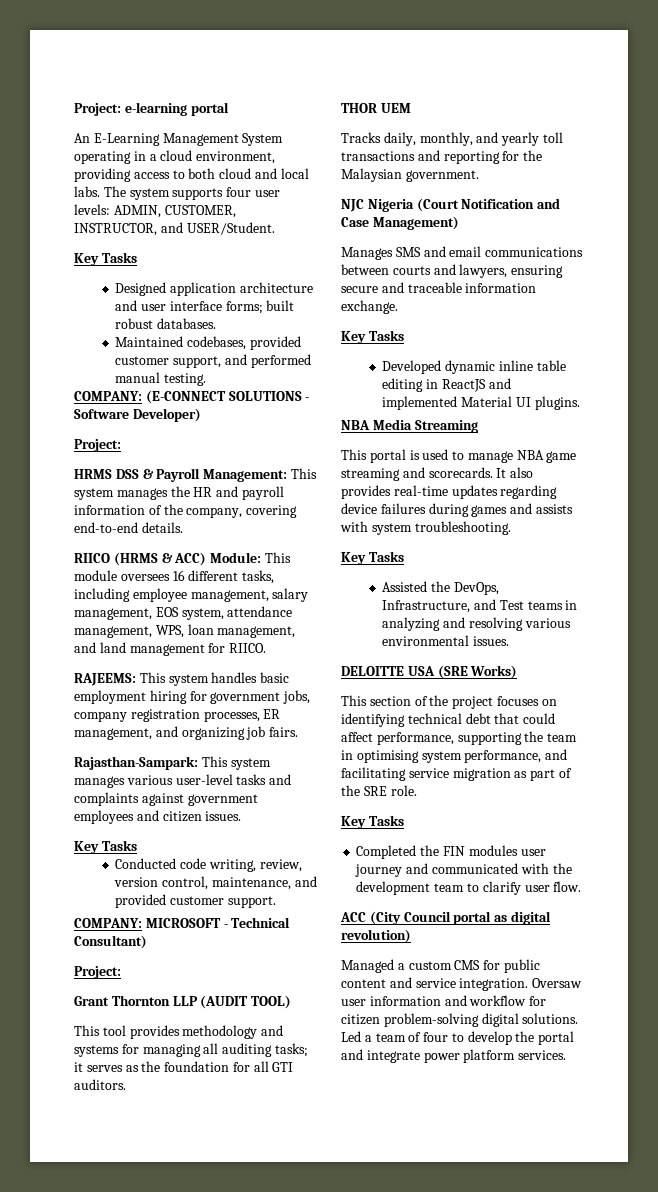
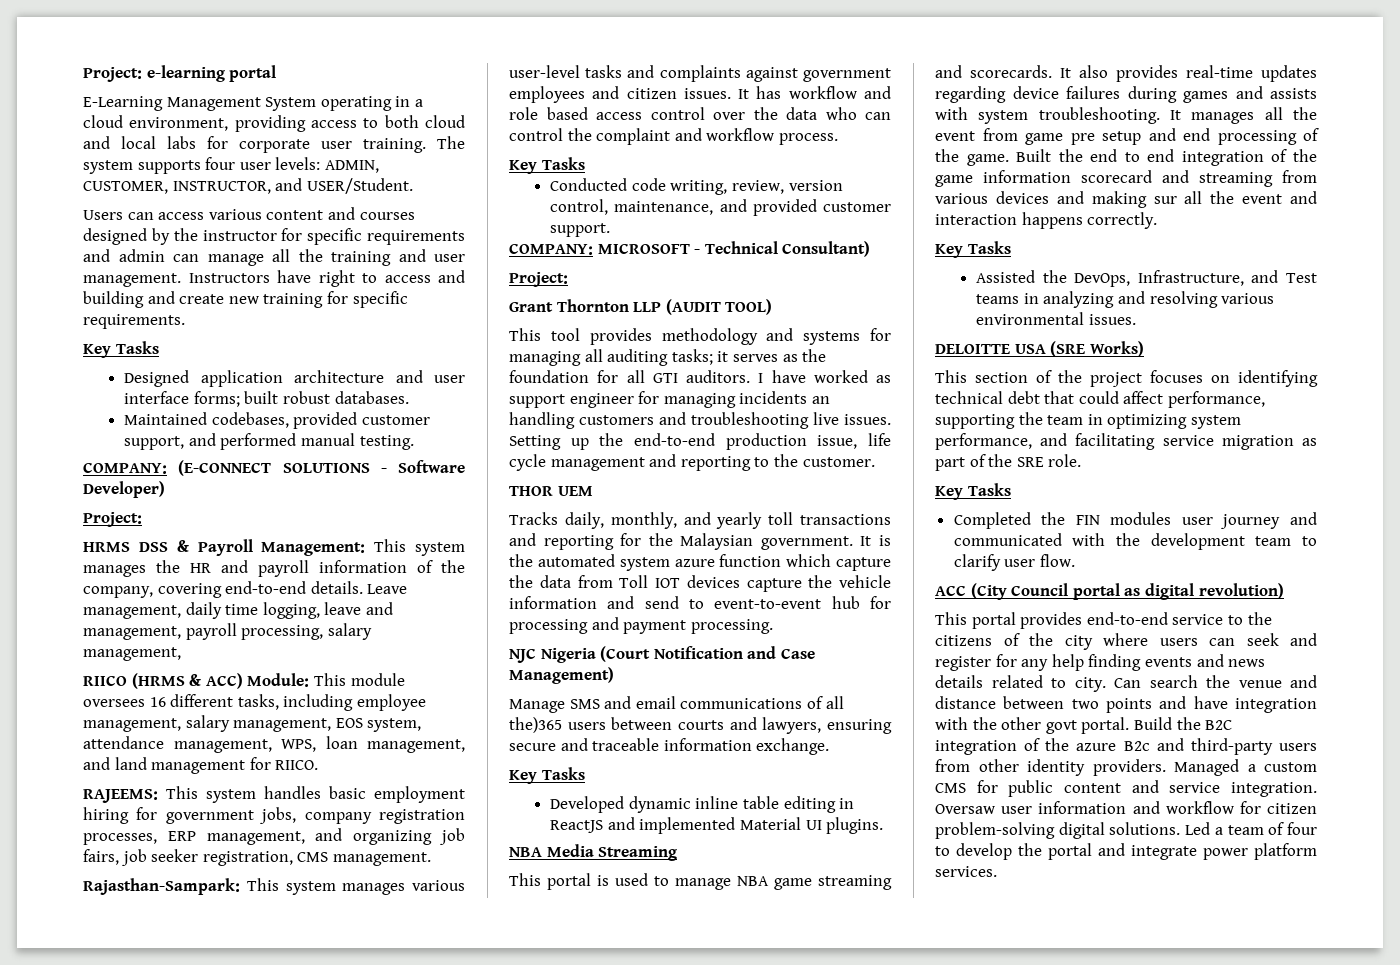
[74,133,90,143] An -> (277, 73) none
[74,186,100,197] labs. -> [167,136,426,153] labs for corporate user training.
(275, 228) none -> [83,207,415,220] [83,228,465,245] [83,249,465,266] [83,270,465,287] [83,291,408,308] [83,314,185,329] // Users can access various content and courses designed by the instructor for specific requirements and admin can manage all the training and user management. Instructors have right to access and building and create new training for specific requirements.
(183, 527) none -> [367,584,408,594] [83,602,393,619] [83,623,372,640] [83,647,181,661] Leave management, daily time logging, leave and management, payroll processing, salary management,
[263,709,281,719] ER -> [167,831,196,841] ERP
[269,727,299,737] fairs. -> [83,849,431,866] fairs, job seeker registration, CMS management.
(242, 816) none -> [738,86,891,99] [509,107,891,120] [509,128,838,145] It has workflow and role based access control over the data who can control the complaint and workflow process.
(126, 1084) none -> [758,370,891,383] [509,391,830,408] [509,412,891,429] [509,433,891,450] [509,454,875,471] I have worked as support engineer for managing incidents an handling customers and troubleshooting live issues. Setting up the end-to-end production issue, life cycle management and reporting to the customer.
(479, 176) none -> [860,535,891,546] [509,554,891,571] [509,575,891,592] [509,596,891,609] [509,617,773,634] It is the automated system azure function which capture the data from Toll IOT devices capture the vehicle information and send to event-to-event hub for processing and payment processing.
[341,247,393,260] Manages -> [509,699,565,713] Manage
(584, 252) none -> [806,696,844,709] [509,717,606,733] of all the)365 users
(511, 528) none -> [1170,107,1317,124] [935,128,1319,145] [935,149,1317,166] [935,170,1317,187] [935,191,1317,208] [935,212,1158,229] It manages all the event from game pre setup and end processing of the game. Built the end to end integration of the game information scorecard and streaming from various devices and making sur all the event and interaction happens correctly.
[356,750,419,763] optimising -> [1107,414,1188,429] optimizing
(411, 936) none -> [935,612,1272,629] [935,633,1317,650] [935,654,1266,671] [935,675,1317,692] [935,696,1317,713] [935,717,1233,734] [935,738,1317,755] [935,759,1166,776] This portal provides end-to-end service to the citizens of the city where users can seek and register for any help finding events and news details related to city. Can search the venue and distance between two points and have integration with the other govt portal. Build the B2C integration of the azure B2c and third-party users from other identity providers.

